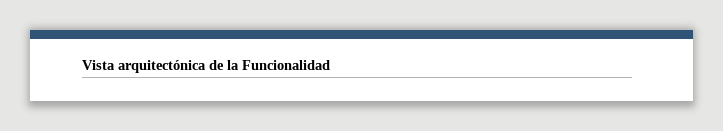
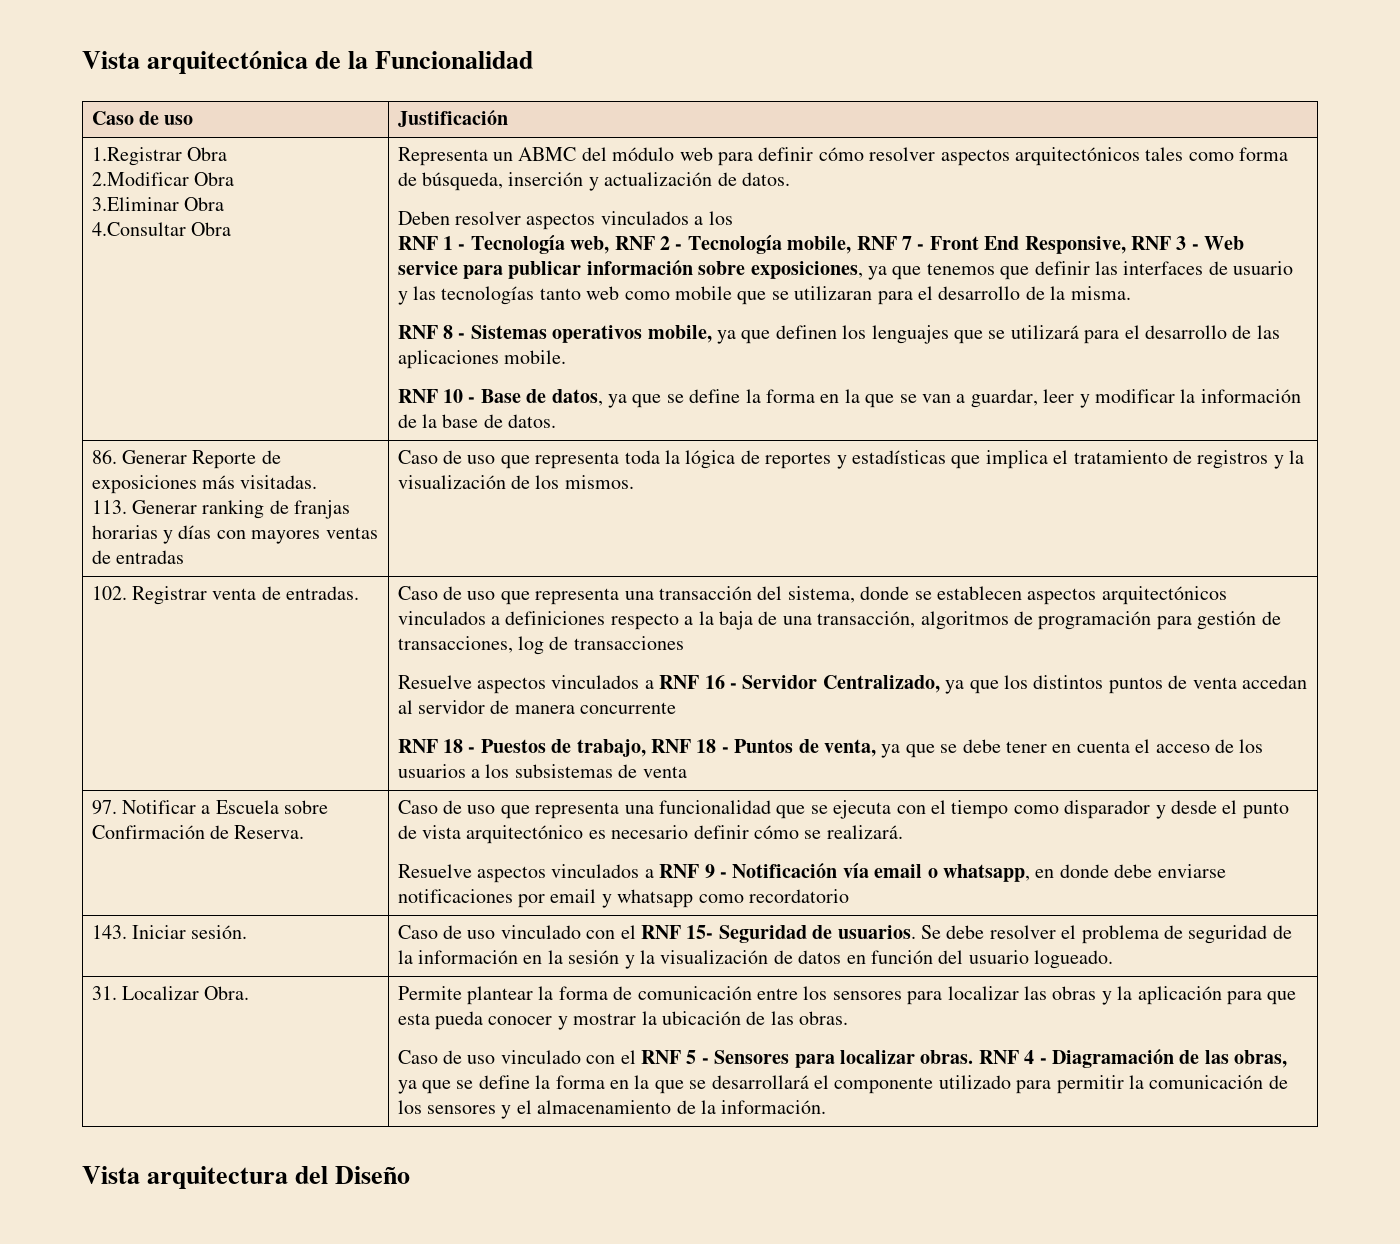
(330, 65) none -> [91,111,194,125] [397,110,508,127] [91,147,228,166] [91,172,235,186] [91,197,225,211] [91,222,232,236] [397,147,1289,166] [397,172,791,191] [397,211,733,230] [397,234,1245,254] [397,260,1294,280] [397,286,1131,305] [397,325,1280,344] [397,350,567,369] [397,389,1301,408] [397,414,557,428] [91,449,281,469] [91,475,318,494] [91,500,351,519] [91,525,378,544] [91,550,185,564] [397,450,1305,469] [397,475,634,489] [91,586,360,605] [397,586,1227,605] [397,611,1281,630] [397,636,684,655] [397,675,1308,694] [397,700,677,714] [397,739,1264,758] [397,764,687,778] [91,800,329,815] [91,825,305,839] [397,800,1289,819] [397,825,903,844] [397,862,1226,883] [397,889,850,908] [91,925,248,939] [397,925,1292,944] [397,950,1114,969] [91,986,250,1000] [397,986,1297,1005] [397,1011,849,1030] [397,1049,1288,1068] [397,1075,1288,1094] [397,1100,827,1119] [82,1166,411,1189] // Caso de uso | Justificación // 1.Registrar Obra // 2.Modificar Obra // 3.Eliminar Obra // 4.Consultar Obra | Representa un ABMC del módulo web para definir cómo resolver aspectos arquitectónicos tales como forma de búsqueda, inserción y actualización de datos. // Deben resolver aspectos vinculados a los // RNF 1 - Tecnología web, RNF 2 - Tecnología mobile, RNF 7 - Front End Responsive, RNF 3 - Web service para publicar información sobre exposiciones, ya que tenemos que definir las interfaces de usuario y las tecnologías tanto web como mobile que se utilizaran para el desarrollo de la misma. // RNF 8 - Sistemas operativos mobile, ya que definen los lenguajes que se utilizará para el desarrollo de las aplicaciones mobile. // RNF 10 - Base de datos, ya que se define la forma en la que se van a guardar, leer y modificar la información de la base de datos. // 86. Generar Reporte de exposiciones más visitadas. // 113. Generar ranking de franjas horarias y días con mayores ventas de entradas | Caso de uso que representa toda la lógica de reportes y estadísticas que implica el tratamiento de registros y la visualización de los mismos. // 102. Registrar venta de entradas. | Caso de uso que representa una transacción del sistema, donde se establecen aspectos arquitectónicos vinculados a definiciones respecto a la baja de una transacción, algoritmos de programación para gestión de transacciones, log de transacciones // Resuelve aspectos vinculados a RNF 16 - Servidor Centralizado, ya que los distintos puntos de venta accedan al servidor de manera concurrente // RNF 18 - Puestos de trabajo, RNF 18 - Puntos de venta, ya que se debe tener en cuenta el acceso de los usuarios a los subsistemas de venta // 97. Notificar a Escuela sobre Confirmación de Reserva. | Caso de uso que representa una funcionalidad que se ejecuta con el tiempo como disparador y desde el punto de vista arquitectónico es necesario definir cómo se realizará. // Resuelve aspectos vinculados a RNF 9 - Notificación vía email o whatsapp, en donde debe enviarse notificaciones por email y whatsapp como recordatorio // 143. Iniciar sesión. | Caso de uso vinculado con el RNF 15- Seguridad de usuarios. Se debe resolver el problema de seguridad de la información en la sesión y la visualización de datos en función del usuario logueado. // 31. Localizar Obra. | Permite plantear la forma de comunicación entre los sensores para localizar las obras y la aplicación para que esta pueda conocer y mostrar la ubicación de las obras. // Caso de uso vinculado con el RNF 5 - Sensores para localizar obras. RNF 4 - Diagramación de las obras, ya que se define la forma en la que se desarrollará el componente utilizado para permitir la comunicación de los sensores y el almacenamiento de la información. // Vista arquitectura del Diseño

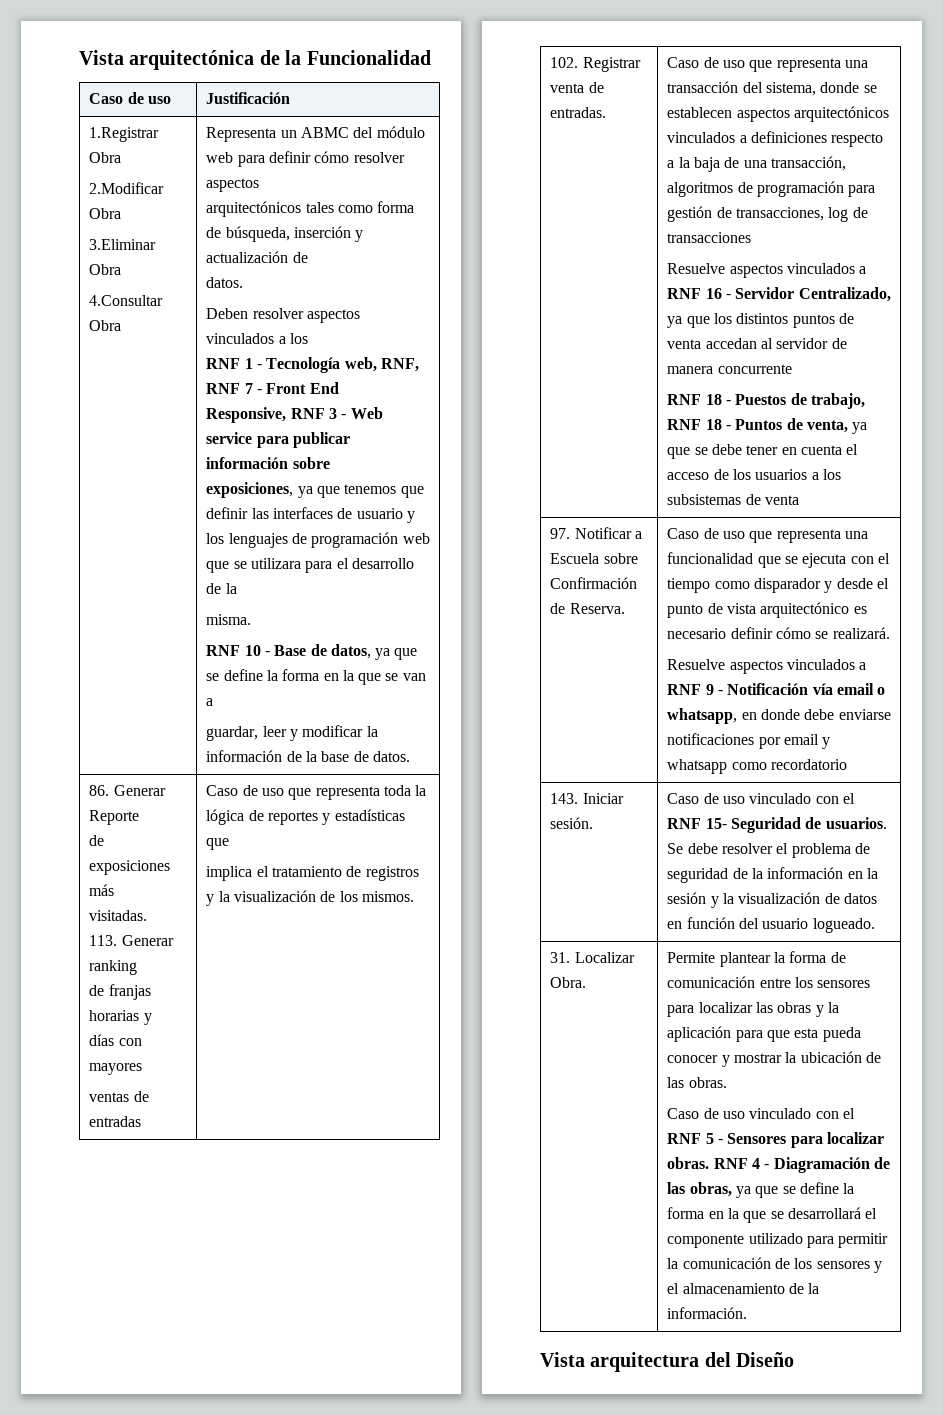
(1010, 157) none -> (260, 185) //
(737, 179) none -> (308, 257) //
[614,234,852,254] RNF 2 - Tecnología mobile, -> [380,358,419,372] RNF,
(1020, 243) none -> (339, 388) //
(746, 268) none -> (330, 463) //
[413,286,873,305] las tecnologías tanto web como mobile que se utilizaran -> [206,532,430,548] [206,558,301,573] los lenguajes de programación web que se utilizara
(1066, 293) none -> (237, 588) //
[397,325,1280,344] [397,350,567,369] // RNF 8 - Sistemas operativos mobile, ya que definen los lenguajes que se utilizará para el desarrollo de las aplicaciones mobile. -> (252, 619) none
(966, 398) none -> (214, 702) //
(257, 459) none -> (140, 817) //
(236, 482) none -> (115, 890) //
(265, 509) none -> (138, 967) //
(174, 537) none -> (152, 1019) //
(321, 537) none -> (143, 1069) //
(981, 462) none -> (230, 844) //

